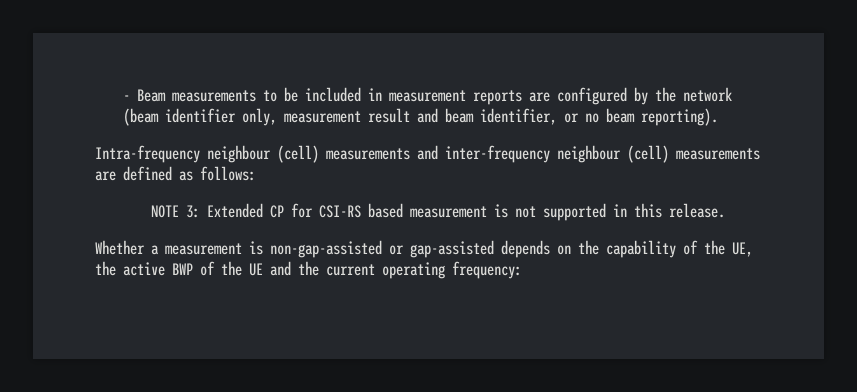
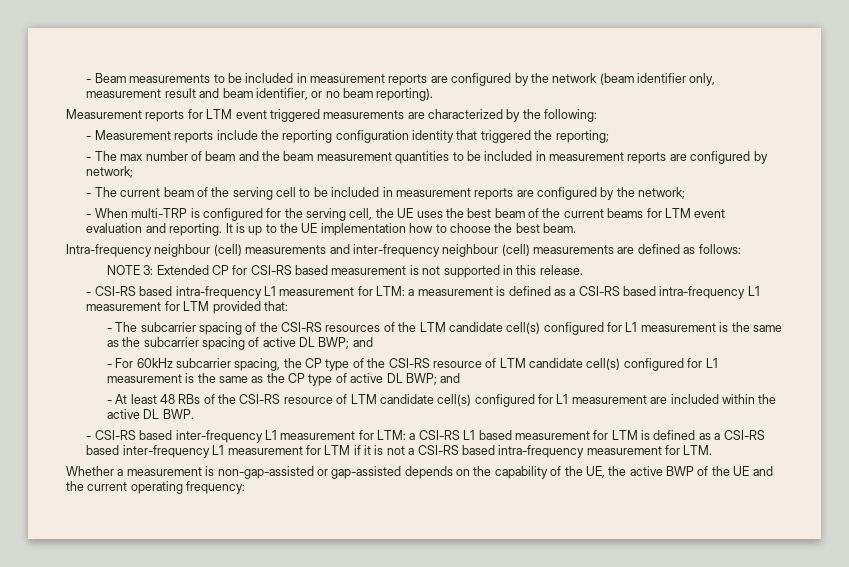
(719, 117) none -> [66,109,598,122] [86,130,609,143] [86,151,768,164] [86,166,134,178] [86,187,686,200] [86,208,726,221] [86,223,577,236] // Measurement reports for LTM event triggered measurements are characterized by the following: // - Measurement reports include the reporting configuration identity that triggered the reporting; // - The max number of beam and the beam measurement quantities to be included in measurement reports are configured by network; // - The current beam of the serving cell to be included in measurement reports are configured by the network; // - When multi-TRP is configured for the serving cell, the UE uses the best beam of the current beams for LTM event evaluation and reporting. It is up to the UE implementation how to choose the best beam.
(726, 210) none -> [86,286,760,299] [86,301,288,314] [106,322,782,335] [106,337,373,350] [106,358,718,371] [106,373,461,386] [106,394,777,407] [106,409,194,419] [86,430,765,443] [86,445,713,458] // - CSI-RS based intra-frequency L1 measurement for LTM: a measurement is defined as a CSI-RS based intra-frequency L1 measurement for LTM provided that: // - The subcarrier spacing of the CSI-RS resources of the LTM candidate cell(s) configured for L1 measurement is the same as the subcarrier spacing of active DL BWP; and // - For 60kHz subcarrier spacing, the CP type of the CSI-RS resource of LTM candidate cell(s) configured for L1 measurement is the same as the CP type of active DL BWP; and // - At least 48 RBs of the CSI-RS resource of LTM candidate cell(s) configured for L1 measurement are included within the active DL BWP. // - CSI-RS based inter-frequency L1 measurement for LTM: a CSI-RS L1 based measurement for LTM is defined as a CSI-RS based inter-frequency L1 measurement for LTM if it is not a CSI-RS based intra-frequency measurement for LTM.

